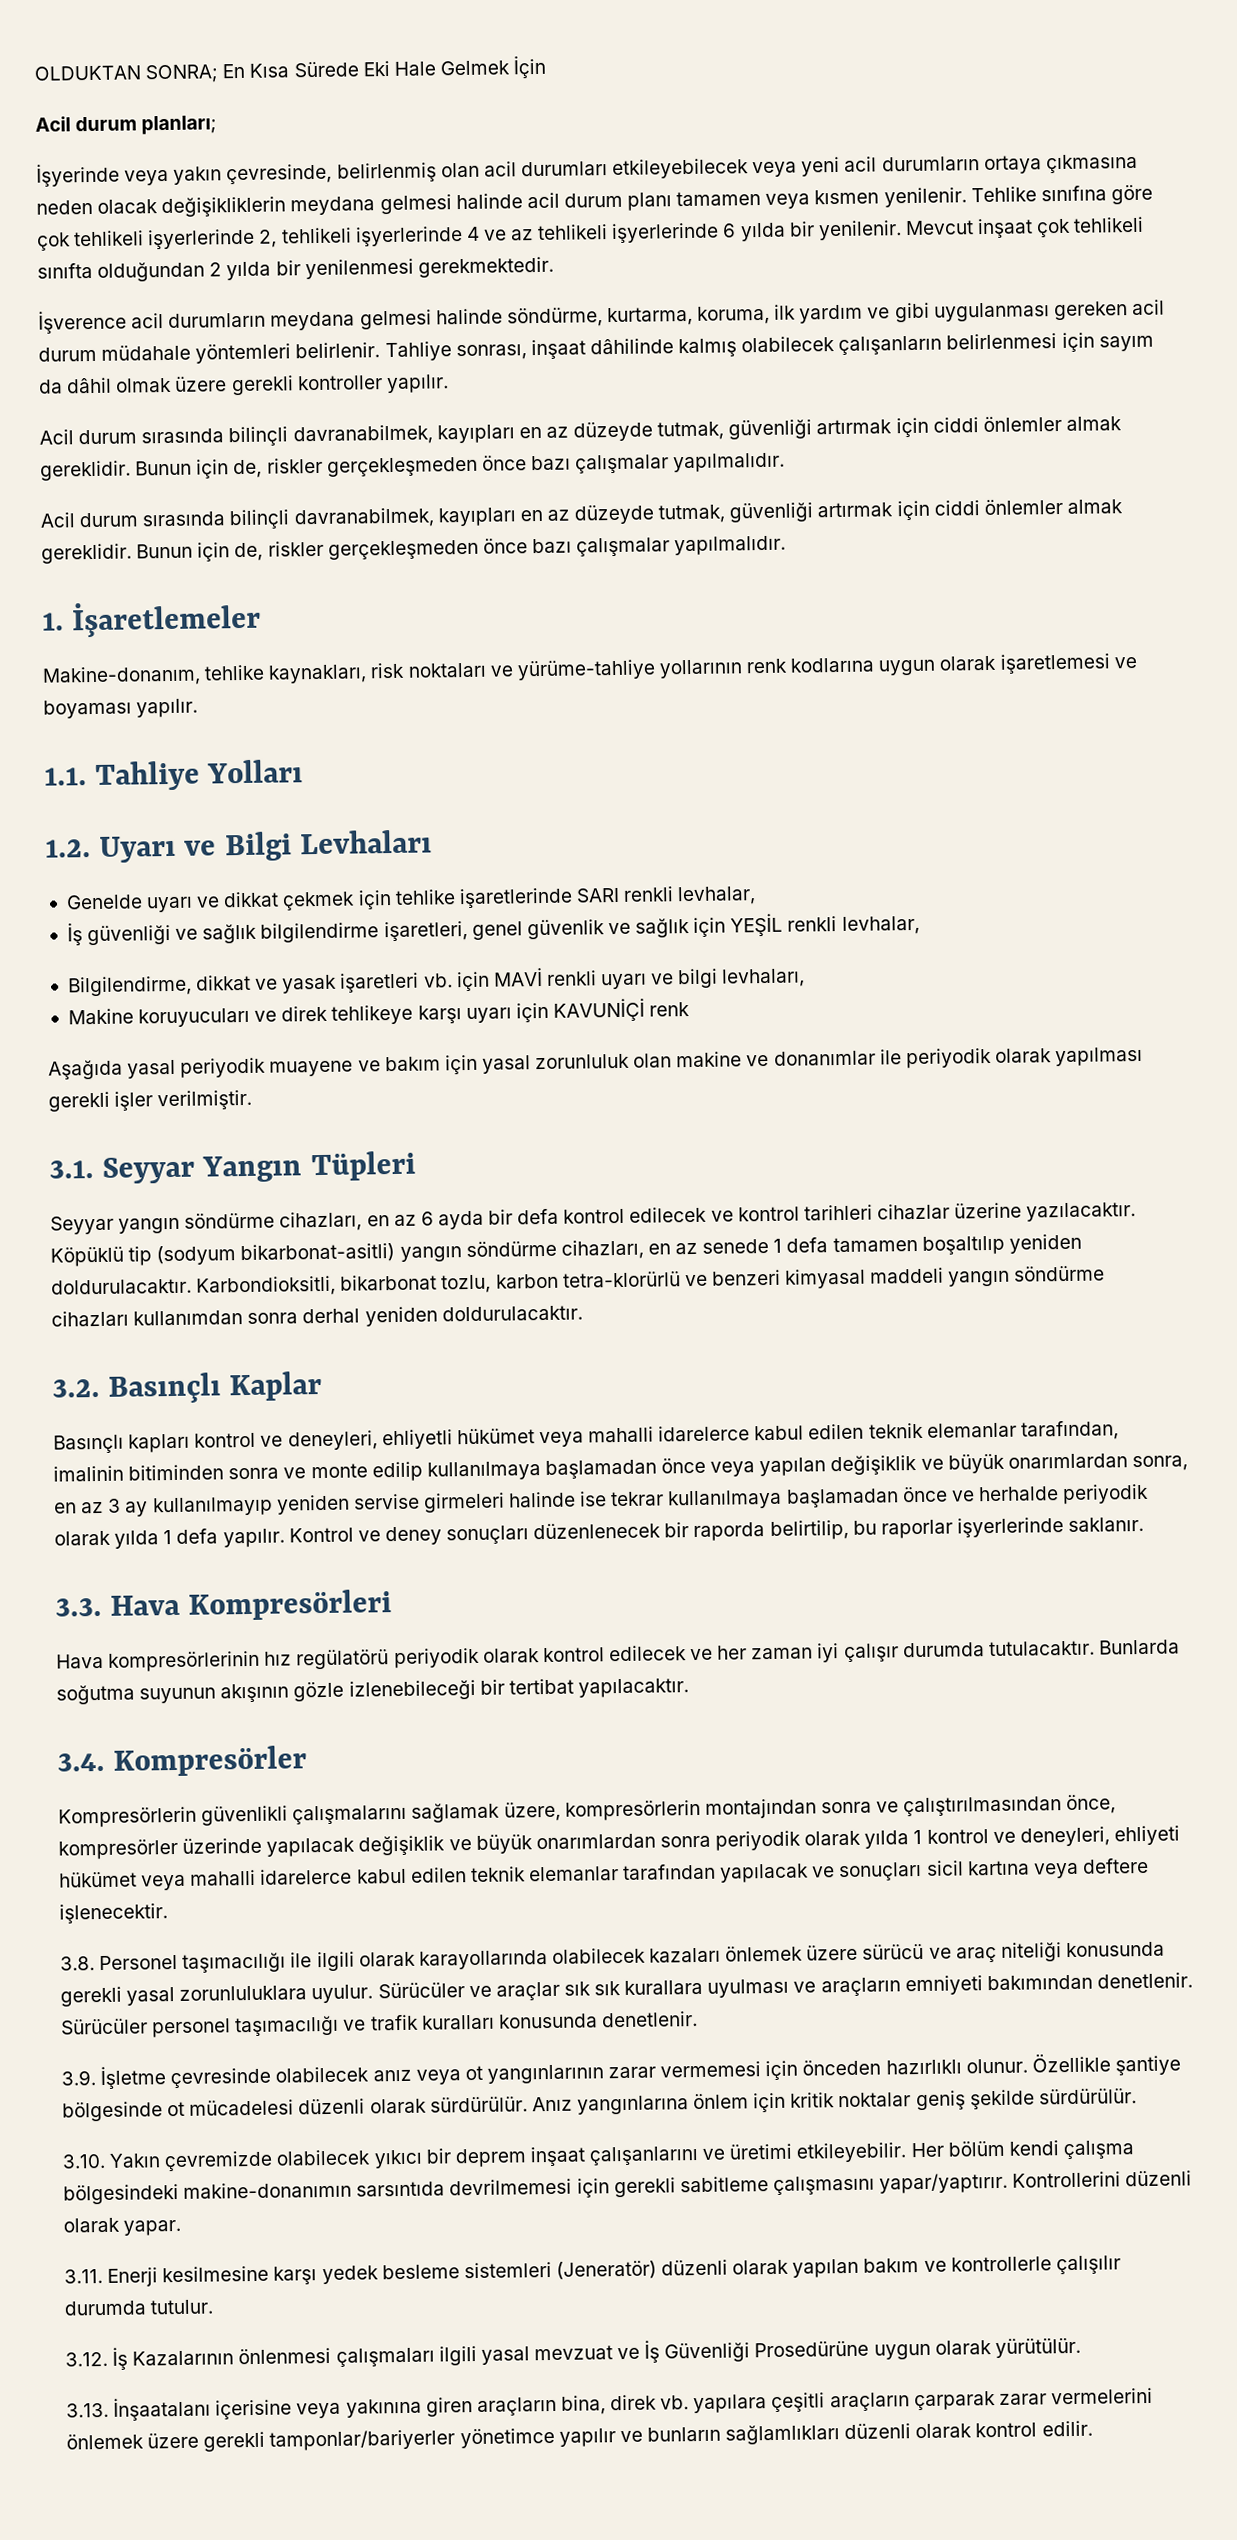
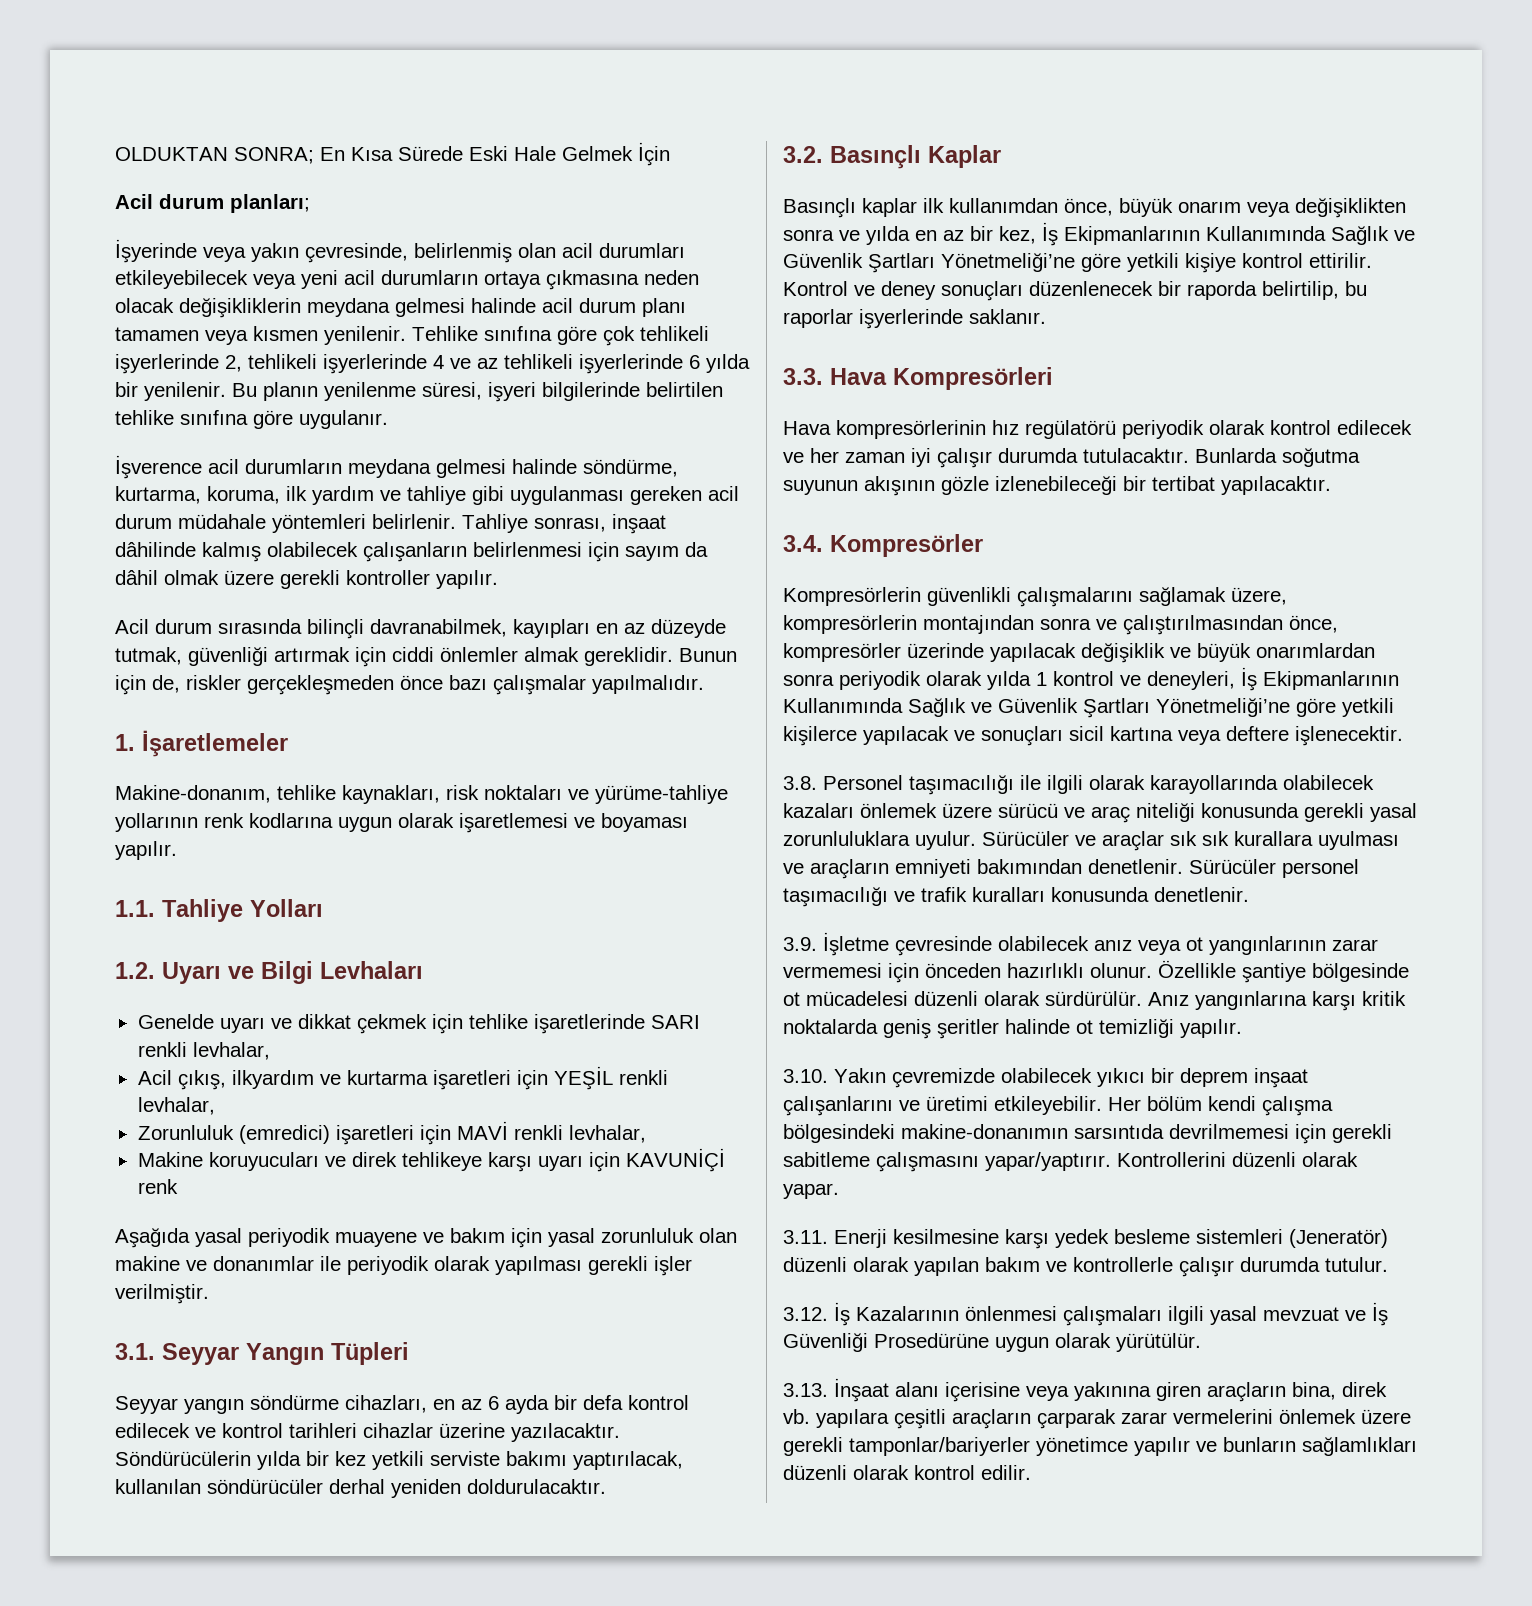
[362,60,390,77] Eki -> [469,146,508,161] Eski
[904,216,1145,239] [37,256,554,282] Mevcut inşaat çok tehlikeli sınıfta olduğundan 2 yılda bir yenilenmesi gerekmektedir. -> [232,382,723,402] [115,410,388,429] Bu planın yenilenme süresi, işyeri bilgilerinde belirtilen tehlike sınıfına göre uygulanır.
(891, 313) none -> [407,486,466,505] tahliye
[40,498,1123,530] [41,535,787,564] // Acil durum sırasında bilinçli davranabilmek, kayıpları en az düzeyde tutmak, güvenliği artırmak için ciddi önlemler almak gereklidir. Bunun için de, riskler gerçekleşmeden önce bazı çalışmalar yapılmalıdır. -> (704, 684) none
[66,913,920,946] [67,968,806,997] İş güvenliği ve sağlık bilgilendirme işaretleri, genel güvenlik ve sağlık için YEŞİL renkli levhalar, // Bilgilendirme, dikkat ve yasak işaretleri vb. için MAVİ renkli uyarı ve bilgi levhaları, -> [137,1066,668,1090] [137,1097,215,1115] [137,1121,646,1145] Acil çıkış, ilkyardım ve kurtarma işaretleri için YEŞİL renkli levhalar, // Zorunluluk (emredici) işaretleri için MAVİ renkli levhalar,
[50,1233,1082,1267] [51,1265,1106,1297] [51,1310,299,1327] Köpüklü tip (sodyum bikarbonat-asitli) yangın söndürme cihazları, en az senede 1 defa tamamen boşaltılıp yeniden doldurulacaktır. Karbondioksitli, bikarbonat tozlu, karbon tetra-klorürlü ve benzeri kimyasal maddeli yangın söndürme cihazları kullanımdan sonra -> [115,1451,683,1470] [115,1479,323,1494] Söndürücülerin yılda bir kez yetkili serviste bakımı yaptırılacak, kullanılan söndürücüler
[128,1420,1119,1453] [53,1453,1188,1482] [54,1483,1150,1517] [54,1528,285,1549] kapları kontrol ve deneyleri, ehliyetli hükümet veya mahalli idarelerce kabul edilen teknik elemanlar tarafından, imalinin bitiminden sonra ve monte edilip kullanılmaya başlamadan önce veya yapılan değişiklik ve büyük onarımlardan sonra, en az 3 ay kullanılmayıp yeniden servise girmeleri halinde ise tekrar kullanılmaya başlamadan önce ve herhalde periyodik olarak yılda 1 defa yapılır. -> [862,198,1406,218] [783,222,1415,246] [783,253,1372,273] kaplar ilk kullanımdan önce, büyük onarım veya değişiklikten sonra ve yılda en az bir kez, İş Ekipmanlarının Kullanımında Sağlık ve Güvenlik Şartları Yönetmeliği’ne göre yetkili kişiye kontrol ettirilir.
[1113,1825,1180,1846] [59,1863,717,1891] ehliyeti hükümet veya mahalli idarelerce kabul edilen teknik elemanlar tarafından -> [1241,667,1399,691] [783,698,1394,718] [783,726,857,746] İş Ekipmanlarının Kullanımında Sağlık ve Güvenlik Şartları Yönetmeliği’ne göre yetkili kişilerce
[693,2088,1137,2113] önlem için kritik noktalar geniş şekilde sürdürülür. -> [1312,991,1406,1011] [783,1019,1242,1039] karşı kritik noktalarda geniş şeritler halinde ot temizliği yapılır.
[1055,2255,1121,2275] çalışılır -> [1179,1257,1234,1277] çalışır
[113,2397,212,2421] İnşaatalanı -> [834,1378,939,1402] İnşaat alanı

